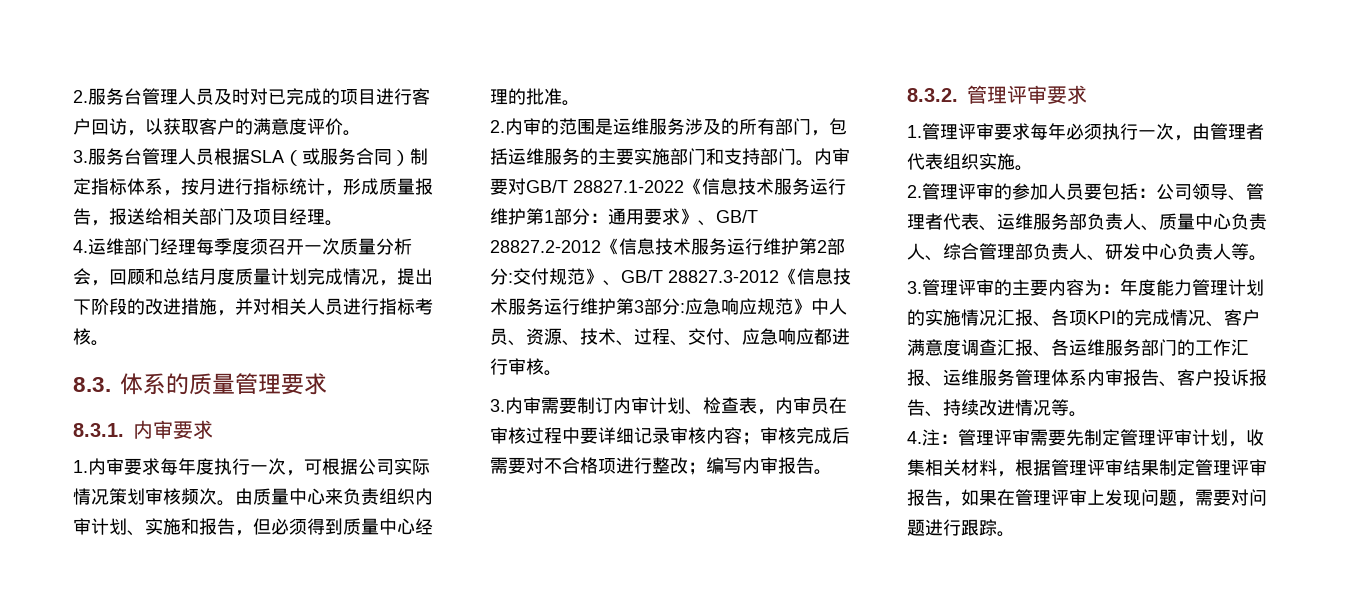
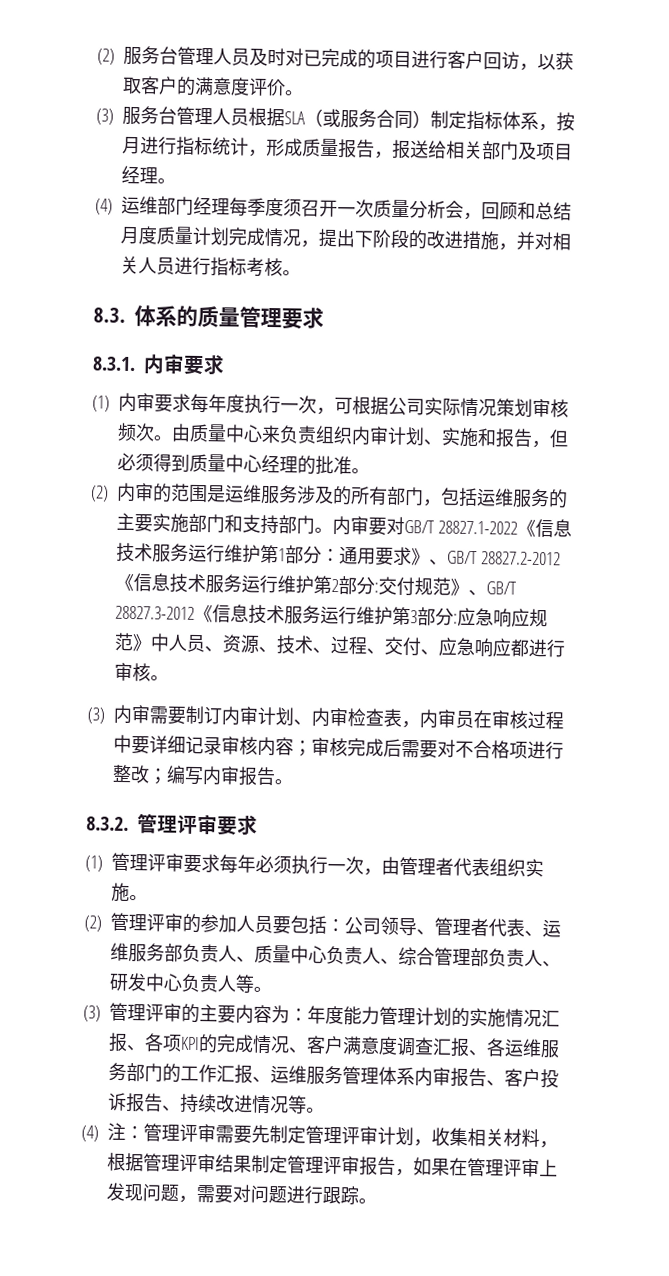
[73,90,88,103] 2. -> [97,48,115,65] (2)
[73,150,88,163] 3. -> [96,108,114,125] (3)
[73,240,88,253] 4. -> [95,198,113,215] (4)
[73,460,88,473] 1. -> [92,395,110,412] (1)
[490,120,505,133] 2. -> [90,485,109,502] (2)
[490,399,505,412] 3. -> [87,707,105,724] (3)
(703, 412) none -> [311,707,348,727] 内审
[907,125,922,138] 1. -> [85,855,103,872] (1)
[907,185,922,198] 2. -> [84,915,102,932] (2)
[907,281,922,294] 3. -> [83,1005,101,1022] (3)
[907,431,922,444] 4. -> [81,1125,99,1142] (4)

